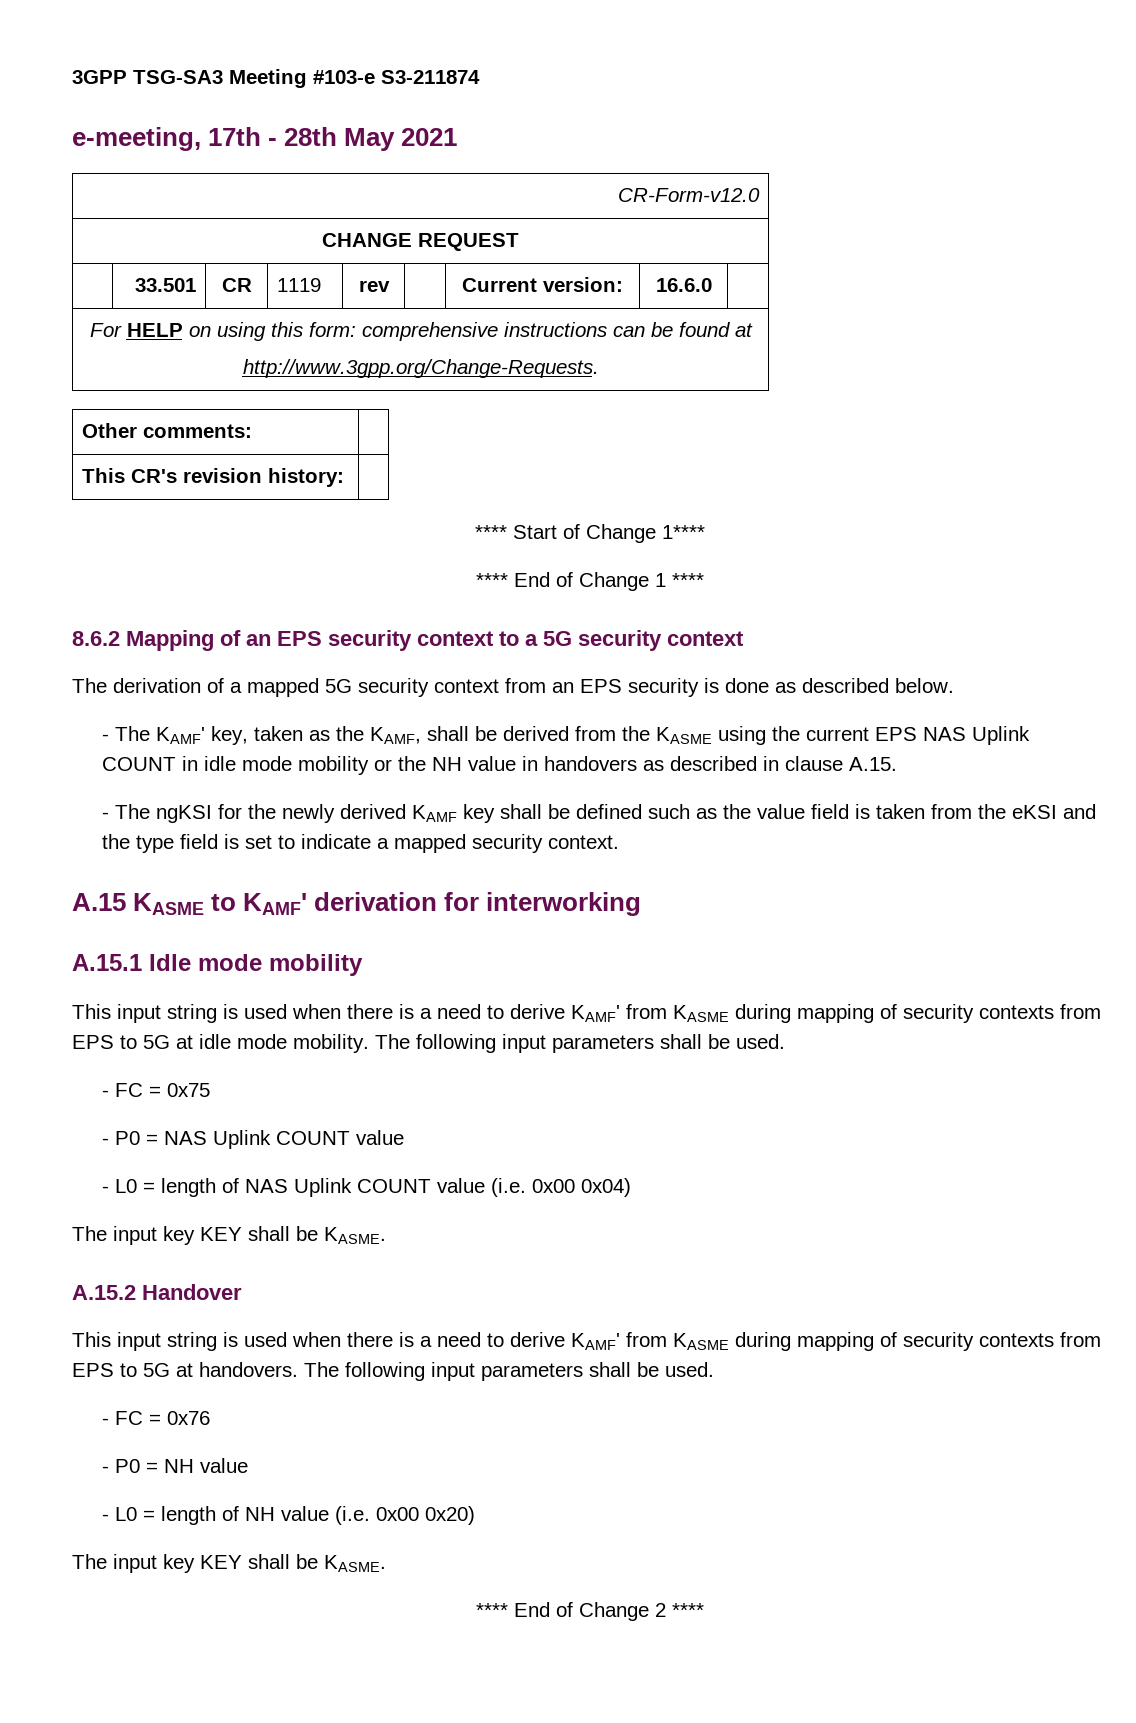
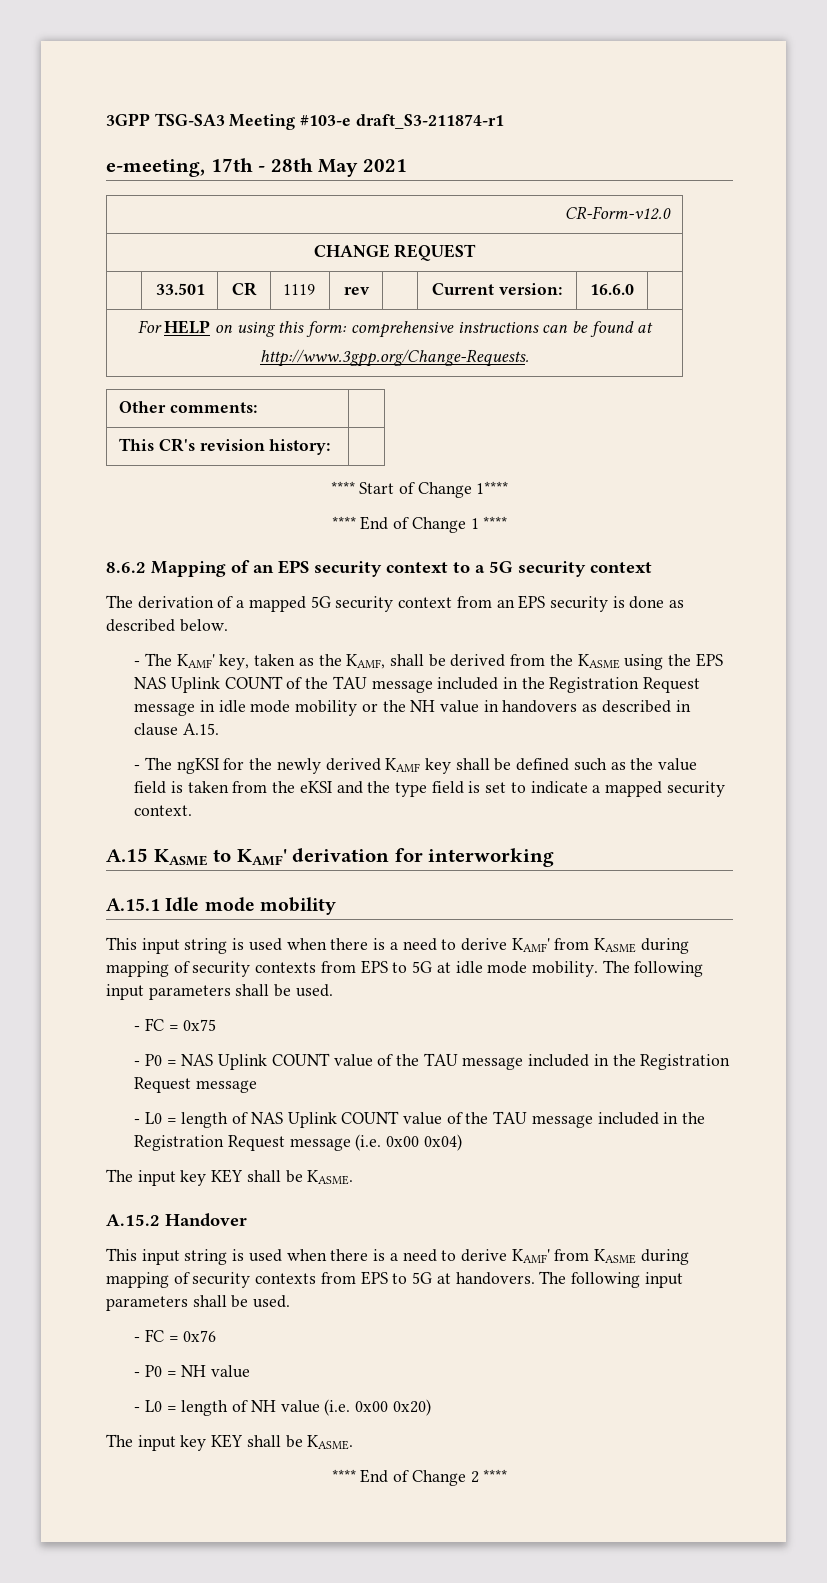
[381,70,480,84] S3-211874 -> [355,114,504,129] draft_S3-211874-r1
[806,727,870,741] current -> (692, 660) none
(177, 764) none -> [286,676,701,693] [134,703,196,716] of the TAU message included in the Registration Request message
(405, 1137) none -> [377,1053,731,1070] [134,1077,257,1093] of the TAU message included in the Registration Request message
(486, 1185) none -> [446,1111,706,1128] [134,1135,351,1151] of the TAU message included in the Registration Request message

